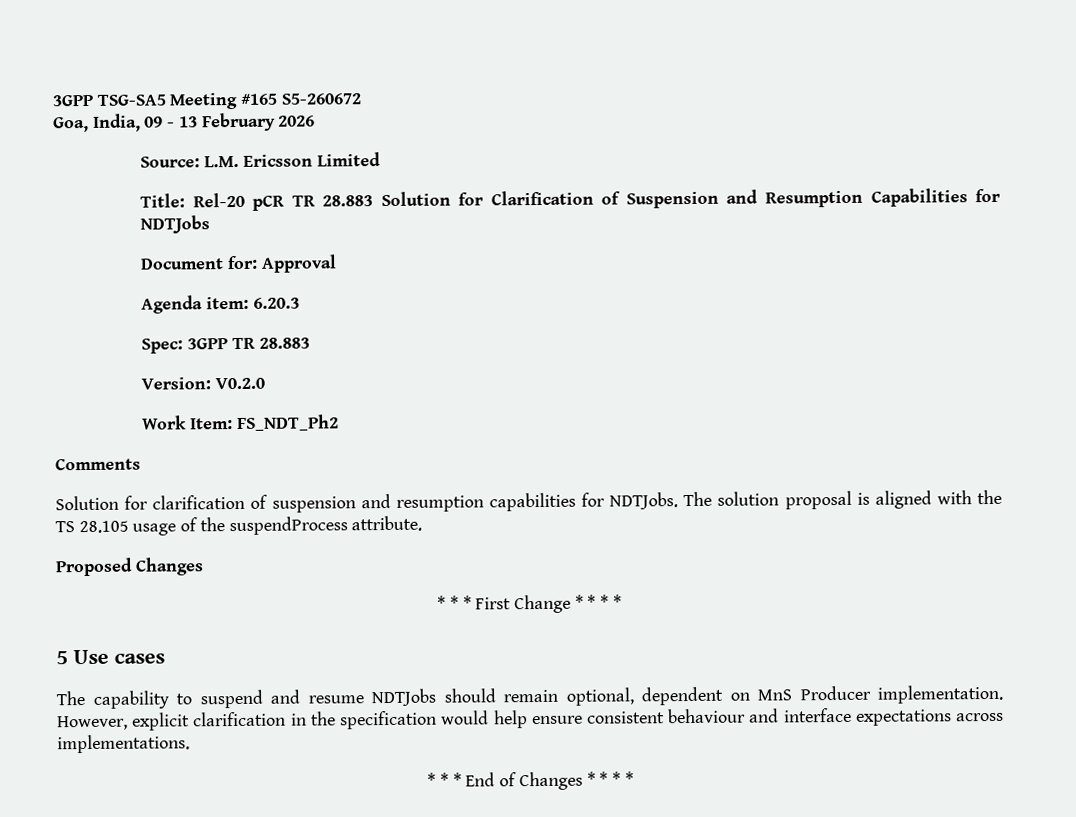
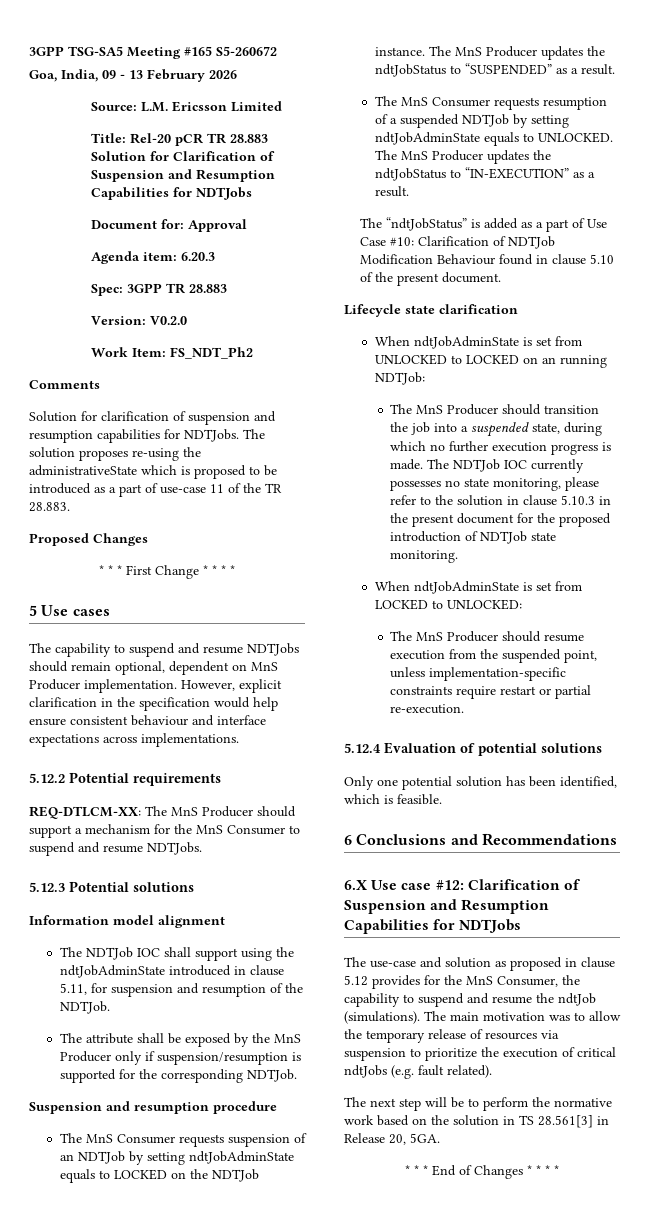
[784,489,1002,510] [55,515,423,536] proposal is aligned with the TS 28.105 usage of the suspendProcess attribute. -> [79,447,201,461] [29,465,277,479] [29,483,282,497] [29,502,70,512] proposes re-using the administrativeState which is proposed to be introduced as a part of use-case 11 of the TR 28.883.
(190, 744) none -> [29,772,221,786] [29,806,296,819] [29,824,300,838] [29,842,202,856] [29,881,194,892] [29,915,225,928] [59,947,294,961] [59,965,284,978] [59,983,303,997] [59,1001,110,1014] [59,1033,301,1047] [59,1051,301,1065] [59,1069,297,1083] [29,1101,277,1114] [59,1133,307,1147] [59,1151,294,1165] [59,1169,259,1183] [374,46,605,60] [374,63,615,77] [374,96,607,110] [374,114,569,128] [374,132,613,146] [374,150,551,164] [374,167,595,181] [374,186,409,197] [359,217,607,232] [359,236,555,249] [359,254,614,265] [359,272,501,286] [344,304,518,317] [374,336,582,349] [374,354,607,368] [374,372,425,385] [390,404,600,415] [390,422,603,437] [390,441,612,455] [390,459,585,473] [390,477,600,491] [390,495,612,506] [390,513,612,527] [390,531,557,544] [390,550,459,563] [374,581,582,594] [374,599,522,610] [390,631,585,642] [390,649,598,663] [390,667,567,681] [390,685,592,699] [390,704,465,714] [344,742,602,756] [344,776,617,790] [344,794,442,805] [344,833,617,846] [344,879,580,890] [344,899,550,914] [344,919,522,934] [344,957,615,971] [344,975,580,989] [344,993,596,1007] [344,1011,621,1024] [344,1029,559,1043] [344,1047,616,1061] [344,1065,492,1079] [344,1097,612,1111] [344,1115,609,1128] [344,1133,440,1145] // 5.12.2 Potential requirements // REQ-DTLCM-XX: The MnS Producer should support a mechanism for the MnS Consumer to suspend and resume NDTJobs. // 5.12.3 Potential solutions // Information model alignment // The NDTJob IOC shall support using the ndtJobAdminState introduced in clause 5.11, for suspension and resumption of the NDTJob. // The attribute shall be exposed by the MnS Producer only if suspension/resumption is supported for the corresponding NDTJob. // Suspension and resumption procedure // The MnS Consumer requests suspension of an NDTJob by setting ndtJobAdminState equals to LOCKED on the NDTJob instance. The MnS Producer updates the ndtJobStatus to “SUSPENDED” as a result. // The MnS Consumer requests resumption of a suspended NDTJob by setting ndtJobAdminState equals to UNLOCKED. The MnS Producer updates the ndtJobStatus to “IN-EXECUTION” as a result. // The “ndtJobStatus” is added as a part of Use Case #10: Clarification of NDTJob Modification Behaviour found in clause 5.10 of the present document. // Lifecycle state clarification // When ndtJobAdminState is set from UNLOCKED to LOCKED on an running NDTJob: // The MnS Producer should transition the job into a suspended state, during which no further execution progress is made. The NDTJob IOC currently possesses no state monitoring, please refer to the solution in clause 5.10.3 in the present document for the proposed introduction of NDTJob state monitoring. // When ndtJobAdminState is set from LOCKED to UNLOCKED: // The MnS Producer should resume execution from the suspended point, unless implementation-specific constraints require restart or partial re-execution. // 5.12.4 Evaluation of potential solutions // Only one potential solution has been identified, which is feasible. // 6 Conclusions and Recommendations // 6.X Use case #12: Clarification of Suspension and Resumption Capabilities for NDTJobs // The use-case and solution as proposed in clause 5.12 provides for the MnS Consumer, the capability to suspend and resume the ndtJob (simulations). The main motivation was to allow the temporary release of resources via suspension to prioritize the execution of critical ndtJobs (e.g. fault related). // The next step will be to perform the normative work based on the solution in TS 28.561[3] in Release 20, 5GA.

